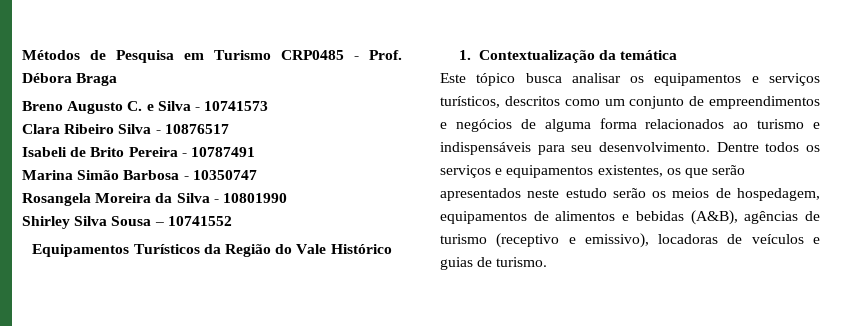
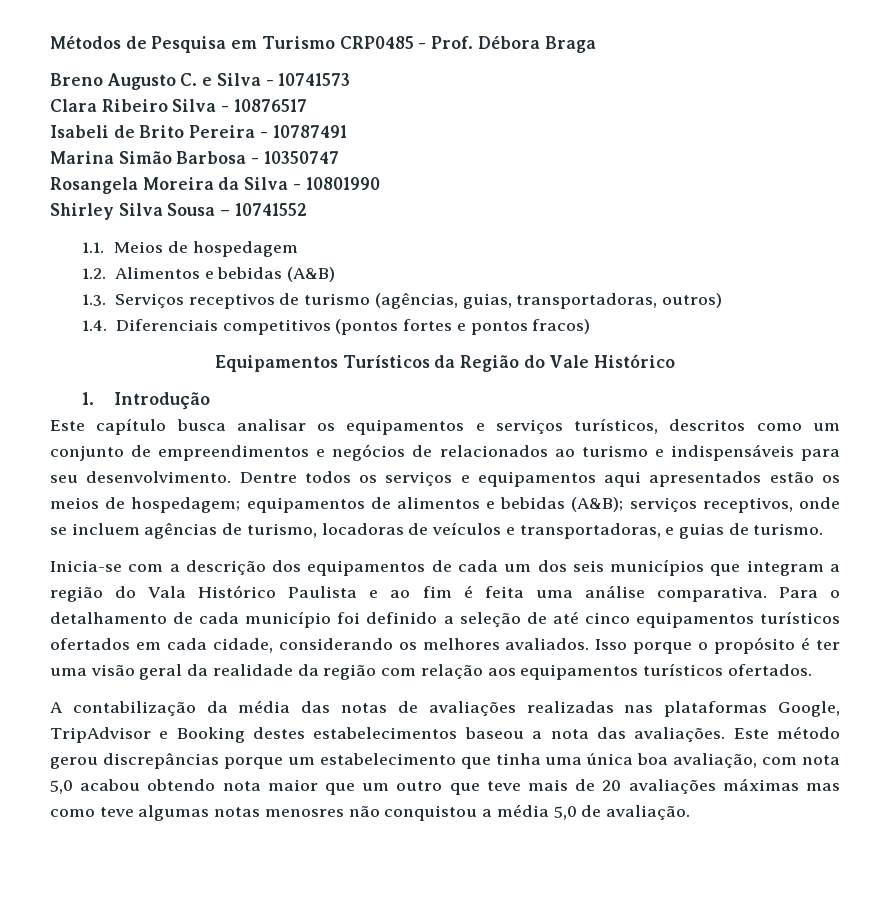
(232, 221) none -> [82,241,298,257] [82,267,336,282] [82,292,723,309] [82,319,591,335] // 1.1. Meios de hospedagem // 1.2. Alimentos e bebidas (A&B) // 1.3. Serviços receptivos de turismo (agências, guias, transportadoras, outros) // 1.4. Diferenciais competitivos (pontos fortes e pontos fracos)
[478,50,678,63] [440,73,516,86] Contextualização da temática // Este tópico -> [114,392,211,410] [50,418,167,435] Introdução // Este capítulo
[544,118,637,132] alguma forma -> (433, 451) none
[597,165,746,178] [440,188,646,201] existentes, os que serão apresentados neste estudo serão -> [604,471,814,487] aqui apresentados estão
[737,188,820,201] hospedagem, -> [131,497,241,513] hospedagem;
[690,210,820,225] [440,233,649,248] (A&B), agências de turismo (receptivo e emissivo), -> [571,497,840,513] [50,522,317,539] (A&B); serviços receptivos, onde se incluem agências de turismo,
(820, 240) none -> [519,523,675,539] transportadoras, e
(548, 262) none -> [50,559,841,576] [50,585,840,602] [50,611,840,628] [50,637,840,654] [50,663,812,680] [50,700,841,717] [50,726,841,743] [50,752,840,769] [50,778,841,795] [50,804,690,821] // Inicia-se com a descrição dos equipamentos de cada um dos seis municípios que integram a região do Vala Histórico Paulista e ao fim é feita uma análise comparativa. Para o detalhamento de cada município foi definido a seleção de até cinco equipamentos turísticos ofertados em cada cidade, considerando os melhores avaliados. Isso porque o propósito é ter uma visão geral da realidade da região com relação aos equipamentos turísticos ofertados. // A contabilização da média das notas de avaliações realizadas nas plataformas Google, TripAdvisor e Booking destes estabelecimentos baseou a nota das avaliações. Este método gerou discrepâncias porque um estabelecimento que tinha uma única boa avaliação, com nota 5,0 acabou obtendo nota maior que um outro que teve mais de 20 avaliações máximas mas como teve algumas notas menosres não conquistou a média 5,0 de avaliação.

